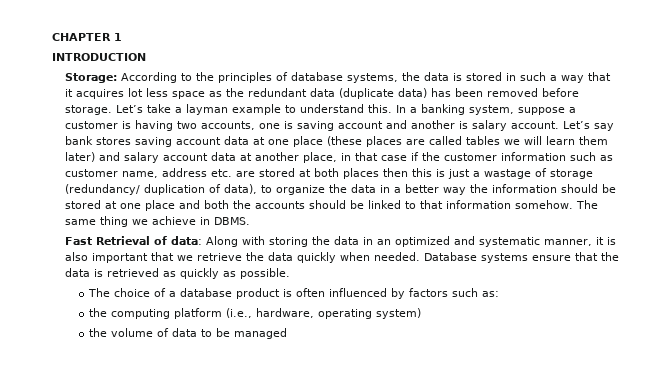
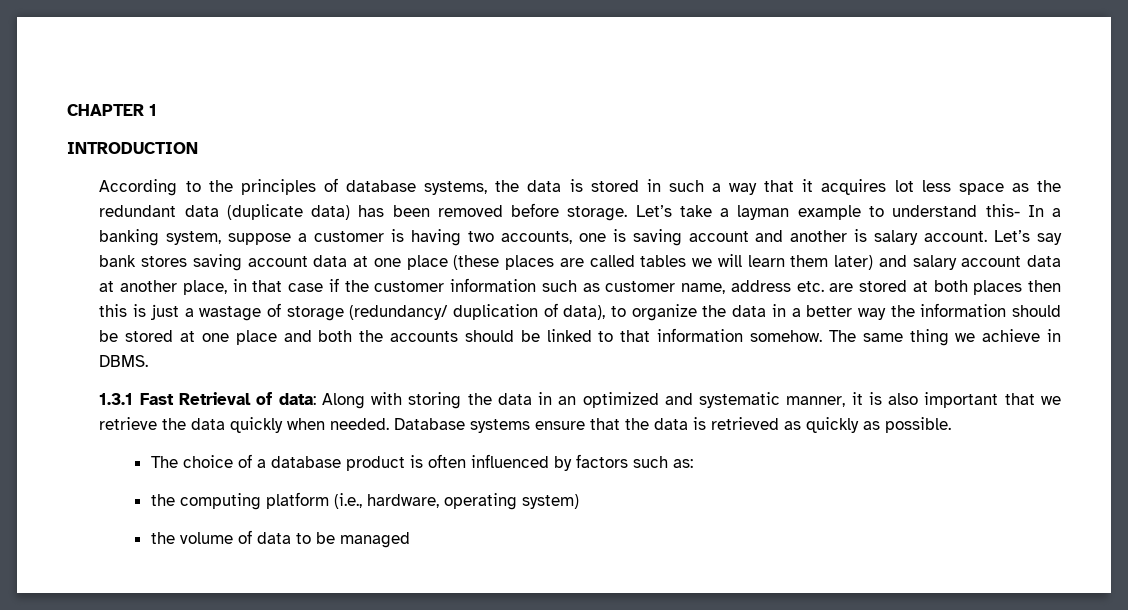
[64,73,117,83] Storage: -> (198, 148) none
[367,104,392,113] this. -> [985,204,1020,217] this-
(250, 221) none -> [99,393,134,405] 1.3.1

